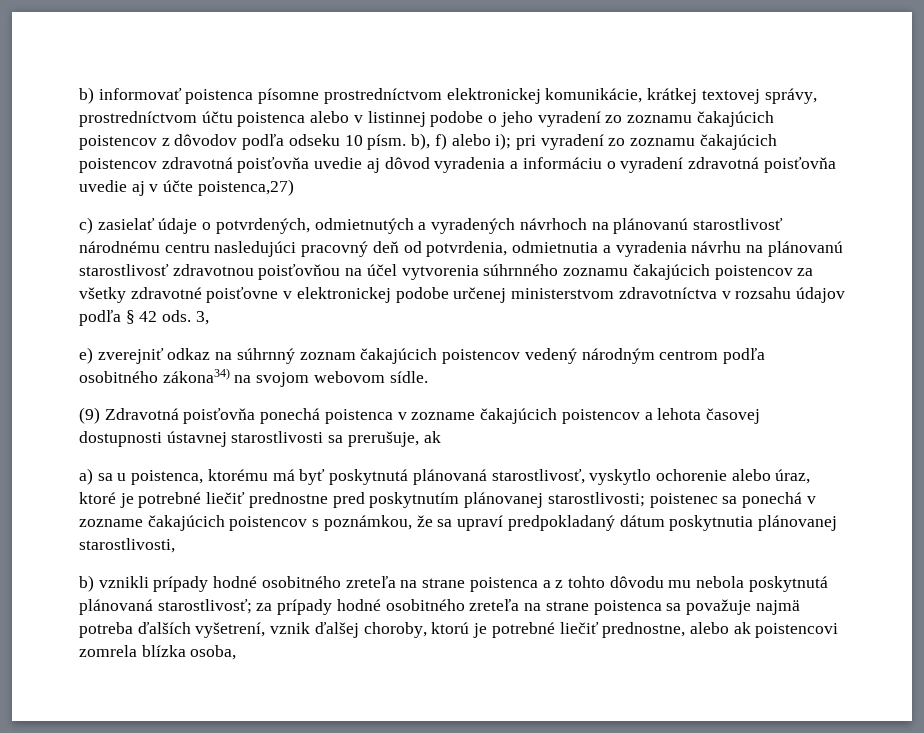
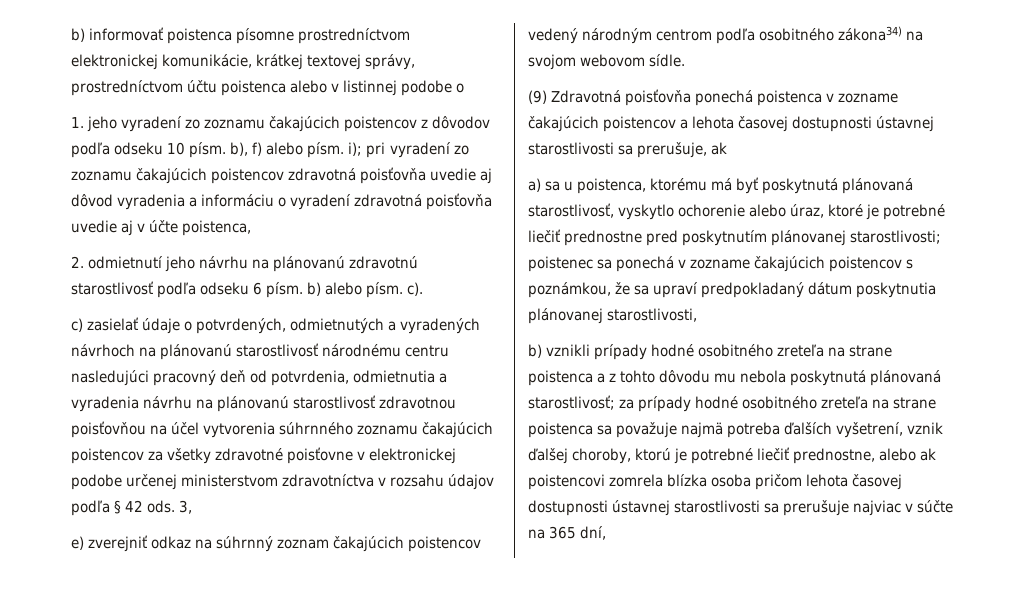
(498, 119) none -> [71,117,84,128] // 1.
(491, 140) none -> [307,142,345,158] písm.
[197,179,294,196] poistenca,27) -> [182,220,252,236] [71,256,419,272] [71,281,424,298] poistenca, // 2. odmietnutí jeho návrhu na plánovanú zdravotnú starostlivosť podľa odseku 6 písm. b) alebo písm. c).
[190,645,237,660] osoba, -> [711,474,903,490] [528,500,954,516] [528,526,607,540] osoba pričom lehota časovej dostupnosti ústavnej starostlivosti sa prerušuje najviac v súčte na 365 dní,

